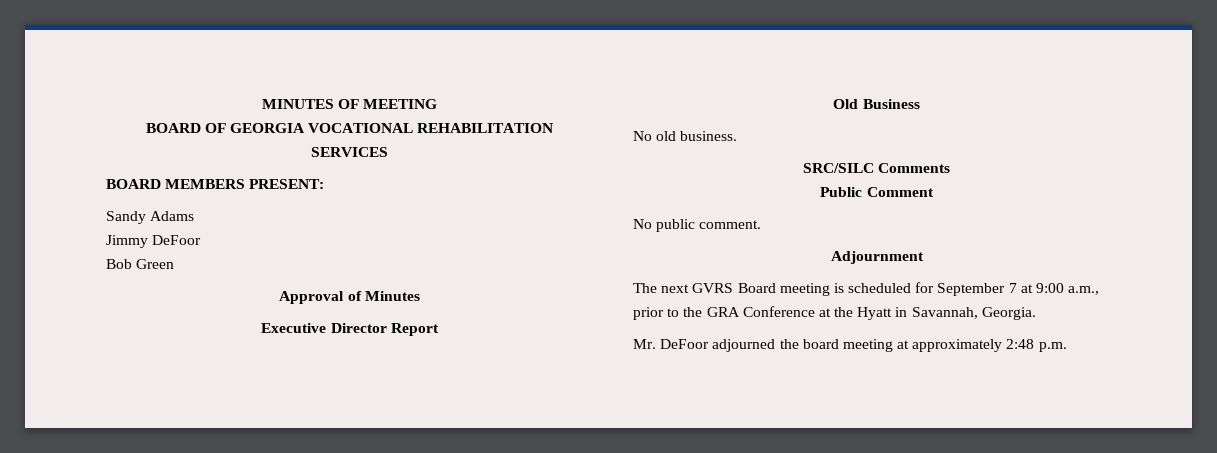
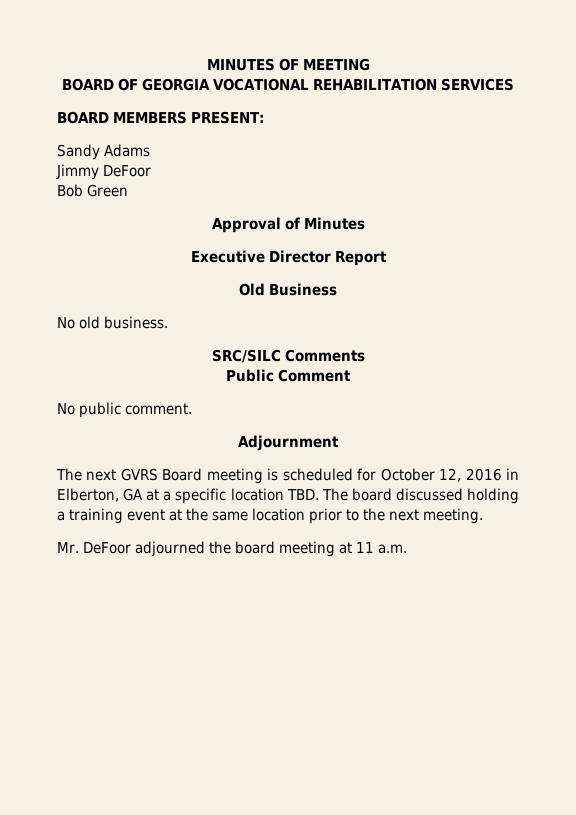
[937,283,1100,296] [633,306,1036,320] September 7 at 9:00 a.m., prior to the GRA Conference at the Hyatt in Savannah, Georgia. -> [380,468,519,482] [57,488,519,504] [57,508,483,524] October 12, 2016 in Elberton, GA at a specific location TBD. The board discussed holding a training event at the same location prior to the next meeting.
[912,339,1067,352] approximately 2:48 p.m. -> [355,542,407,554] 11 a.m.

